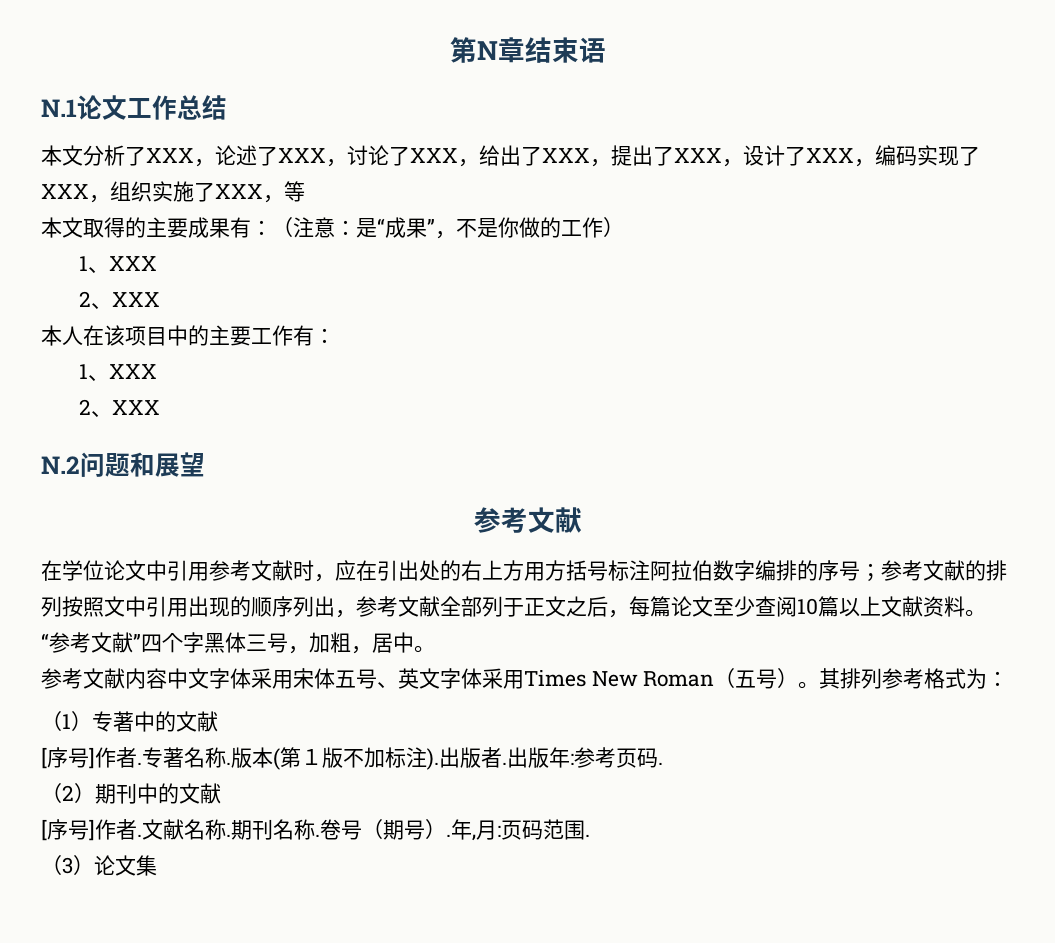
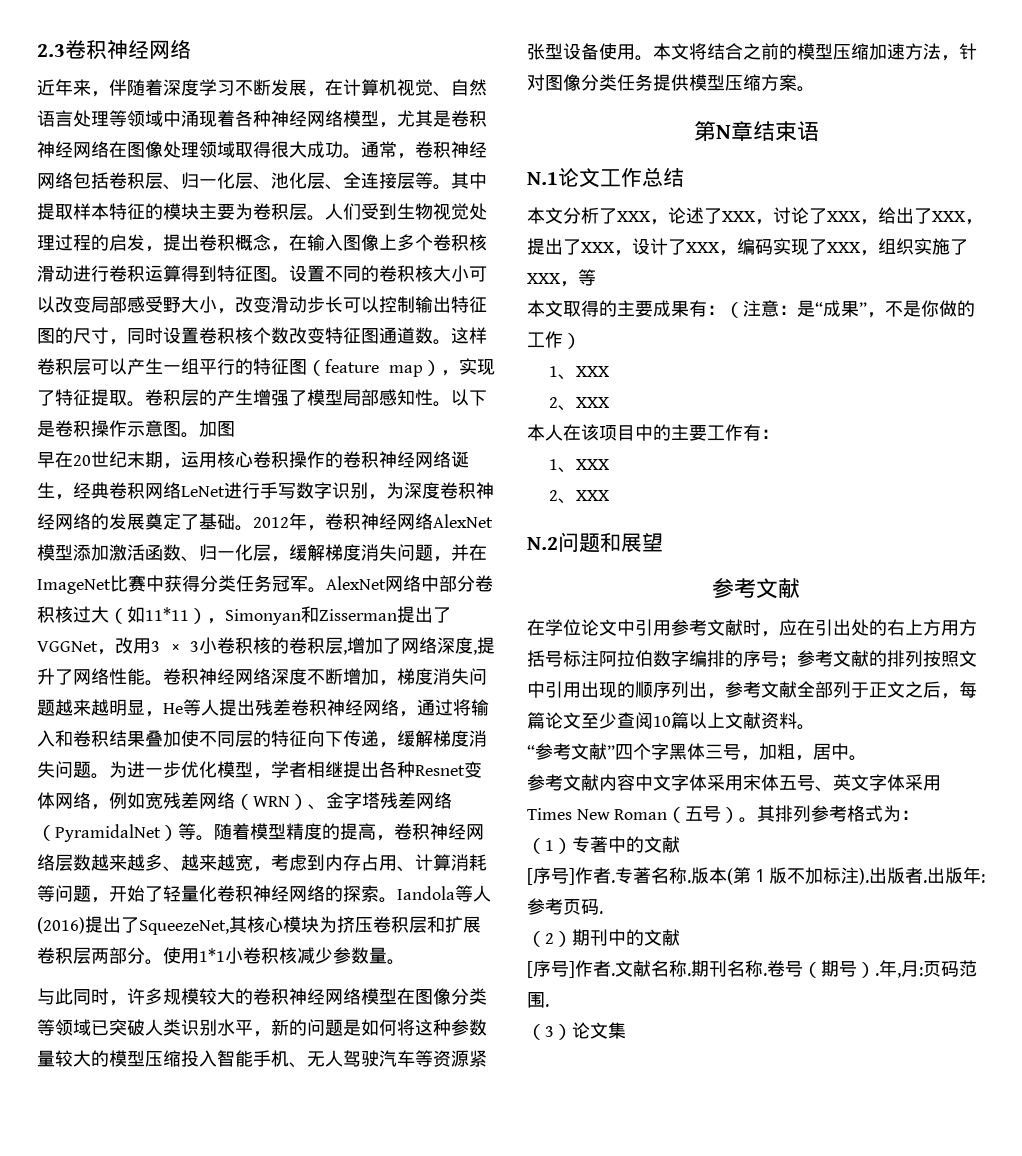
(449, 50) none -> [37,39,191,60] [37,79,487,97] [37,110,487,128] [37,141,487,159] [37,172,487,190] [37,203,487,221] [37,234,487,252] [37,265,487,283] [37,296,487,314] [37,327,487,345] [37,358,495,377] [37,389,487,407] [37,420,235,438] [37,451,469,469] [37,482,494,500] [37,513,493,531] [37,544,487,562] [37,575,493,594] [37,606,451,625] [37,637,495,655] [37,668,487,686] [37,699,489,717] [37,730,487,748] [37,761,482,779] [37,792,452,810] [37,823,484,842] [37,854,487,872] [37,885,491,903] [37,916,481,935] [37,947,405,965] [37,988,487,1006] [37,1019,487,1037] [37,1050,487,1068] [527,43,977,61] [527,74,815,92] 2.3卷积神经网络 // 近年来，伴随着深度学习不断发展，在计算机视觉、自然语言处理等领域中涌现着各种神经网络模型，尤其是卷积神经网络在图像处理领域取得很大成功。通常，卷积神经网络包括卷积层、归一化层、池化层、全连接层等。其中提取样本特征的模块主要为卷积层。人们受到生物视觉处理过程的启发，提出卷积概念，在输入图像上多个卷积核滑动进行卷积运算得到特征图。设置不同的卷积核大小可以改变局部感受野大小，改变滑动步长可以控制输出特征图的尺寸，同时设置卷积核个数改变特征图通道数。这样卷积层可以产生一组平行的特征图（feature map），实现了特征提取。卷积层的产生增强了模型局部感知性。以下是卷积操作示意图。加图 // 早在20世纪末期，运用核心卷积操作的卷积神经网络诞生，经典卷积网络LeNet进行手写数字识别，为深度卷积神经网络的发展奠定了基础。2012年，卷积神经网络AlexNet模型添加激活函数、归一化层，缓解梯度消失问题，并在ImageNet比赛中获得分类任务冠军。AlexNet网络中部分卷积核过大（如11*11），Simonyan和Zisserman提出了VGGNet，改用3 × 3小卷积核的卷积层,增加了网络深度,提升了网络性能。卷积神经网络深度不断增加，梯度消失问题越来越明显，He等人提出残差卷积神经网络，通过将输入和卷积结果叠加使不同层的特征向下传递，缓解梯度消失问题。为进一步优化模型，学者相继提出各种Resnet变体网络，例如宽残差网络（WRN）、金字塔残差网络（PyramidalNet）等。随着模型精度的提高，卷积神经网络层数越来越多、越来越宽，考虑到内存占用、计算消耗等问题，开始了轻量化卷积神经网络的探索。Iandola等人(2016)提出了SqueezeNet,其核心模块为挤压卷积层和扩展卷积层两部分。使用1*1小卷积核减少参数量。 // 与此同时，许多规模较大的卷积神经网络模型在图像分类等领域已突破人类识别水平，新的问题是如何将这种参数量较大的模型压缩投入智能手机、无人驾驶汽车等资源紧张型设备使用。本文将结合之前的模型压缩加速方法，针对图像分类任务提供模型压缩方案。 //

